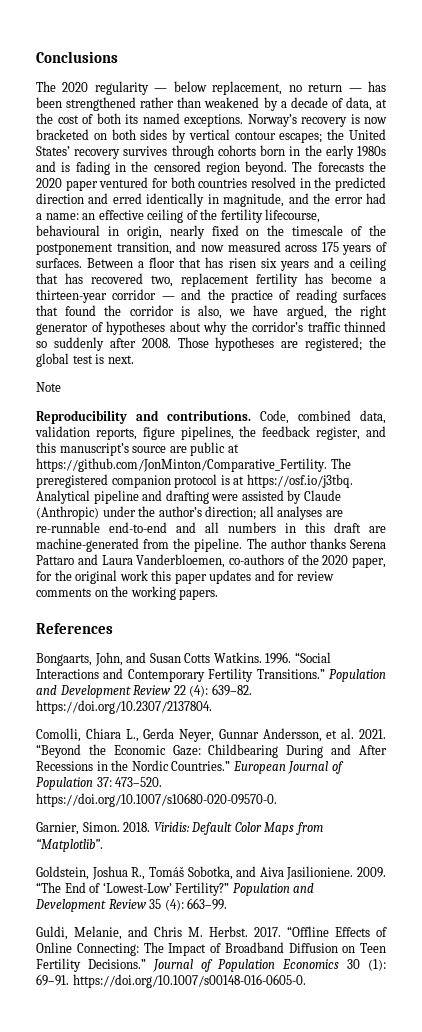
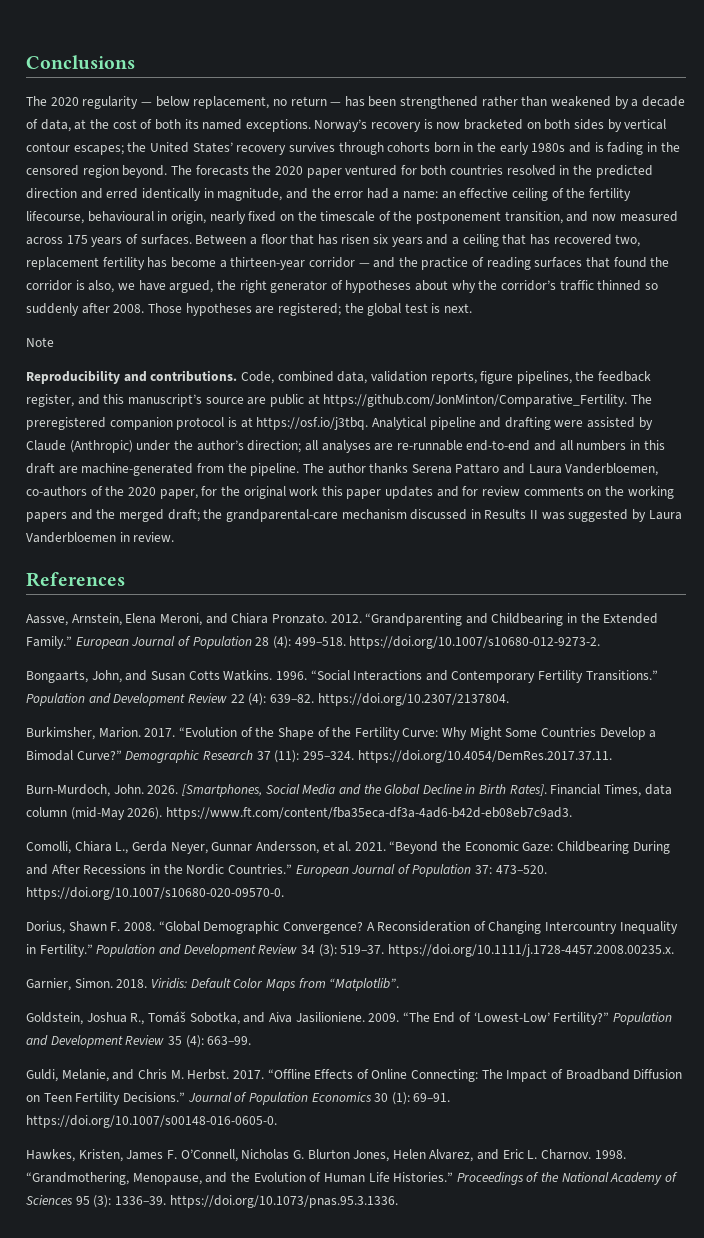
[179,589,219,600] [36,623,113,634] papers. // References -> [26,509,682,522] [26,532,175,543] [26,572,125,587] [26,613,659,626] [26,636,601,649] papers and the merged draft; the grandparental-care mechanism discussed in Results II was suggested by Laura Vanderbloemen in review. // References // Aassve, Arnstein, Elena Meroni, and Chiara Pronzato. 2012. “Grandparenting and Childbearing in the Extended Family.” European Journal of Population 28 (4): 499–518. https://doi.org/10.1007/s10680-012-9273-2.
(212, 707) none -> [26,727,657,740] [26,750,612,763] [26,784,672,797] [26,807,572,820] // Burkimsher, Marion. 2017. “Evolution of the Shape of the Fertility Curve: Why Might Some Countries Develop a Bimodal Curve?” Demographic Research 37 (11): 295–324. https://doi.org/10.4054/DemRes.2017.37.11. // Burn-Murdoch, John. 2026. [Smartphones, Social Media and the Global Decline in Birth Rates]. Financial Times, data column (mid-May 2026). https://www.ft.com/content/fba35eca-df3a-4ad6-b42d-eb08eb7c9ad3.
(277, 800) none -> [26,921,678,934] [26,944,674,957] // Dorius, Shawn F. 2008. “Global Demographic Convergence? A Reconsideration of Changing Intercountry Inequality in Fertility.” Population and Development Review 34 (3): 519–37. https://doi.org/10.1111/j.1728-4457.2008.00235.x.
(306, 981) none -> [26,1149,626,1162] [26,1172,679,1185] [26,1195,398,1208] // Hawkes, Kristen, James F. O’Connell, Nicholas G. Blurton Jones, Helen Alvarez, and Eric L. Charnov. 1998. “Grandmothering, Menopause, and the Evolution of Human Life Histories.” Proceedings of the National Academy of Sciences 95 (3): 1336–39. https://doi.org/10.1073/pnas.95.3.1336.

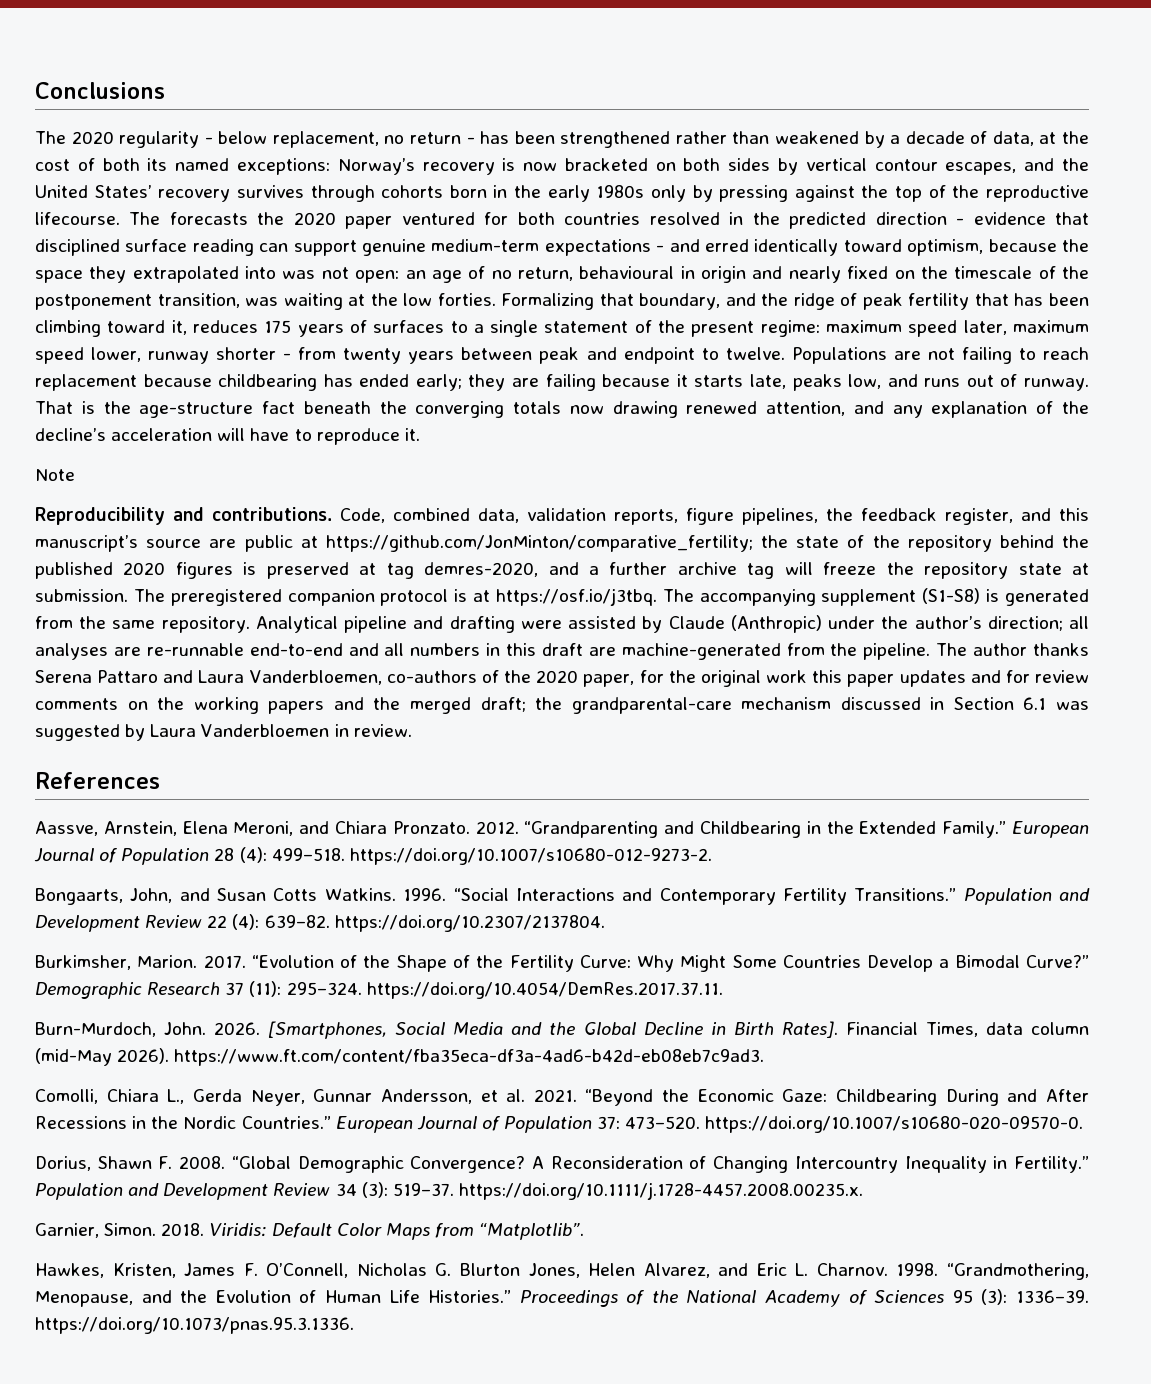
[140,102,152,106] — -> [204,137,213,144] -
[330,102,342,106] — -> [466,137,475,144] -
[245,119,311,132] exceptions. -> [236,158,330,175] exceptions:
[73,145,124,155] escapes; -> [945,158,1055,175] escapes, and
[569,142,680,155] [26,165,168,178] and is fading in the censored region beyond. -> [650,185,1090,202] [35,212,120,225] only by pressing against the top of the reproductive lifecourse.
[80,188,631,201] [26,211,206,224] and erred identically in magnitude, and the error had a name: an effective ceiling of the fertility lifecourse, behavioural in origin, -> [956,212,1090,225] [35,239,1089,256] [35,266,783,283] - evidence that disciplined surface reading can support genuine medium-term expectations - and erred identically toward optimism, because the space they extrapolated into was not open: an age of no return, behavioural in origin and
[566,211,678,222] [26,234,641,247] [26,257,670,270] [26,280,658,293] [26,303,473,316] and now measured across 175 years of surfaces. Between a floor that has risen six years and a ceiling that has recovered two, replacement fertility has become a thirteen-year corridor — and the practice of reading surfaces that found the corridor is also, we have argued, the right generator of hypotheses about why the corridor’s traffic thinned so suddenly after 2008. Those hypotheses are registered; the global test is next. -> [245,293,1089,310] [35,320,1089,337] [35,347,1090,364] [35,374,1089,391] [35,401,1089,418] [35,428,420,445] was waiting at the low forties. Formalizing that boundary, and the ridge of peak fertility that has been climbing toward it, reduces 175 years of surfaces to a single statement of the present regime: maximum speed later, maximum speed lower, runway shorter - from twenty years between peak and endpoint to twelve. Populations are not failing to reach replacement because childbearing has ended early; they are failing because it starts late, peaks low, and runs out of runway. That is the age-structure fact beneath the converging totals now drawing renewed attention, and any explanation of the decline’s acceleration will have to reproduce it.
[323,394,628,407] https://github.com/JonMinton/Comparative_Fertility. -> [325,535,1089,552] [35,562,1089,579] [35,589,128,602] https://github.com/JonMinton/comparative_fertility; the state of the repository behind the published 2020 figures is preserved at tag demres-2020, and a further archive tag will freeze the repository state at submission.
(369, 423) none -> [662,588,1089,606] [35,616,250,633] The accompanying supplement (S1-S8) is generated from the same repository.
[484,509,539,519] Results II -> [953,697,1047,710] Section 6.1
[26,1011,673,1025] [26,1035,252,1048] [26,1069,683,1082] [26,1092,451,1105] [26,1115,277,1128] // Goldstein, Joshua R., Tomáš Sobotka, and Aiva Jasilioniene. 2009. “The End of ‘Lowest-Low’ Fertility?” Population and Development Review 35 (4): 663–99. // Guldi, Melanie, and Chris M. Herbst. 2017. “Offline Effects of Online Connecting: The Impact of Broadband Diffusion on Teen Fertility Decisions.” Journal of Population Economics 30 (1): 69–91. https://doi.org/10.1007/s00148-016-0605-0. -> (585, 1231) none

